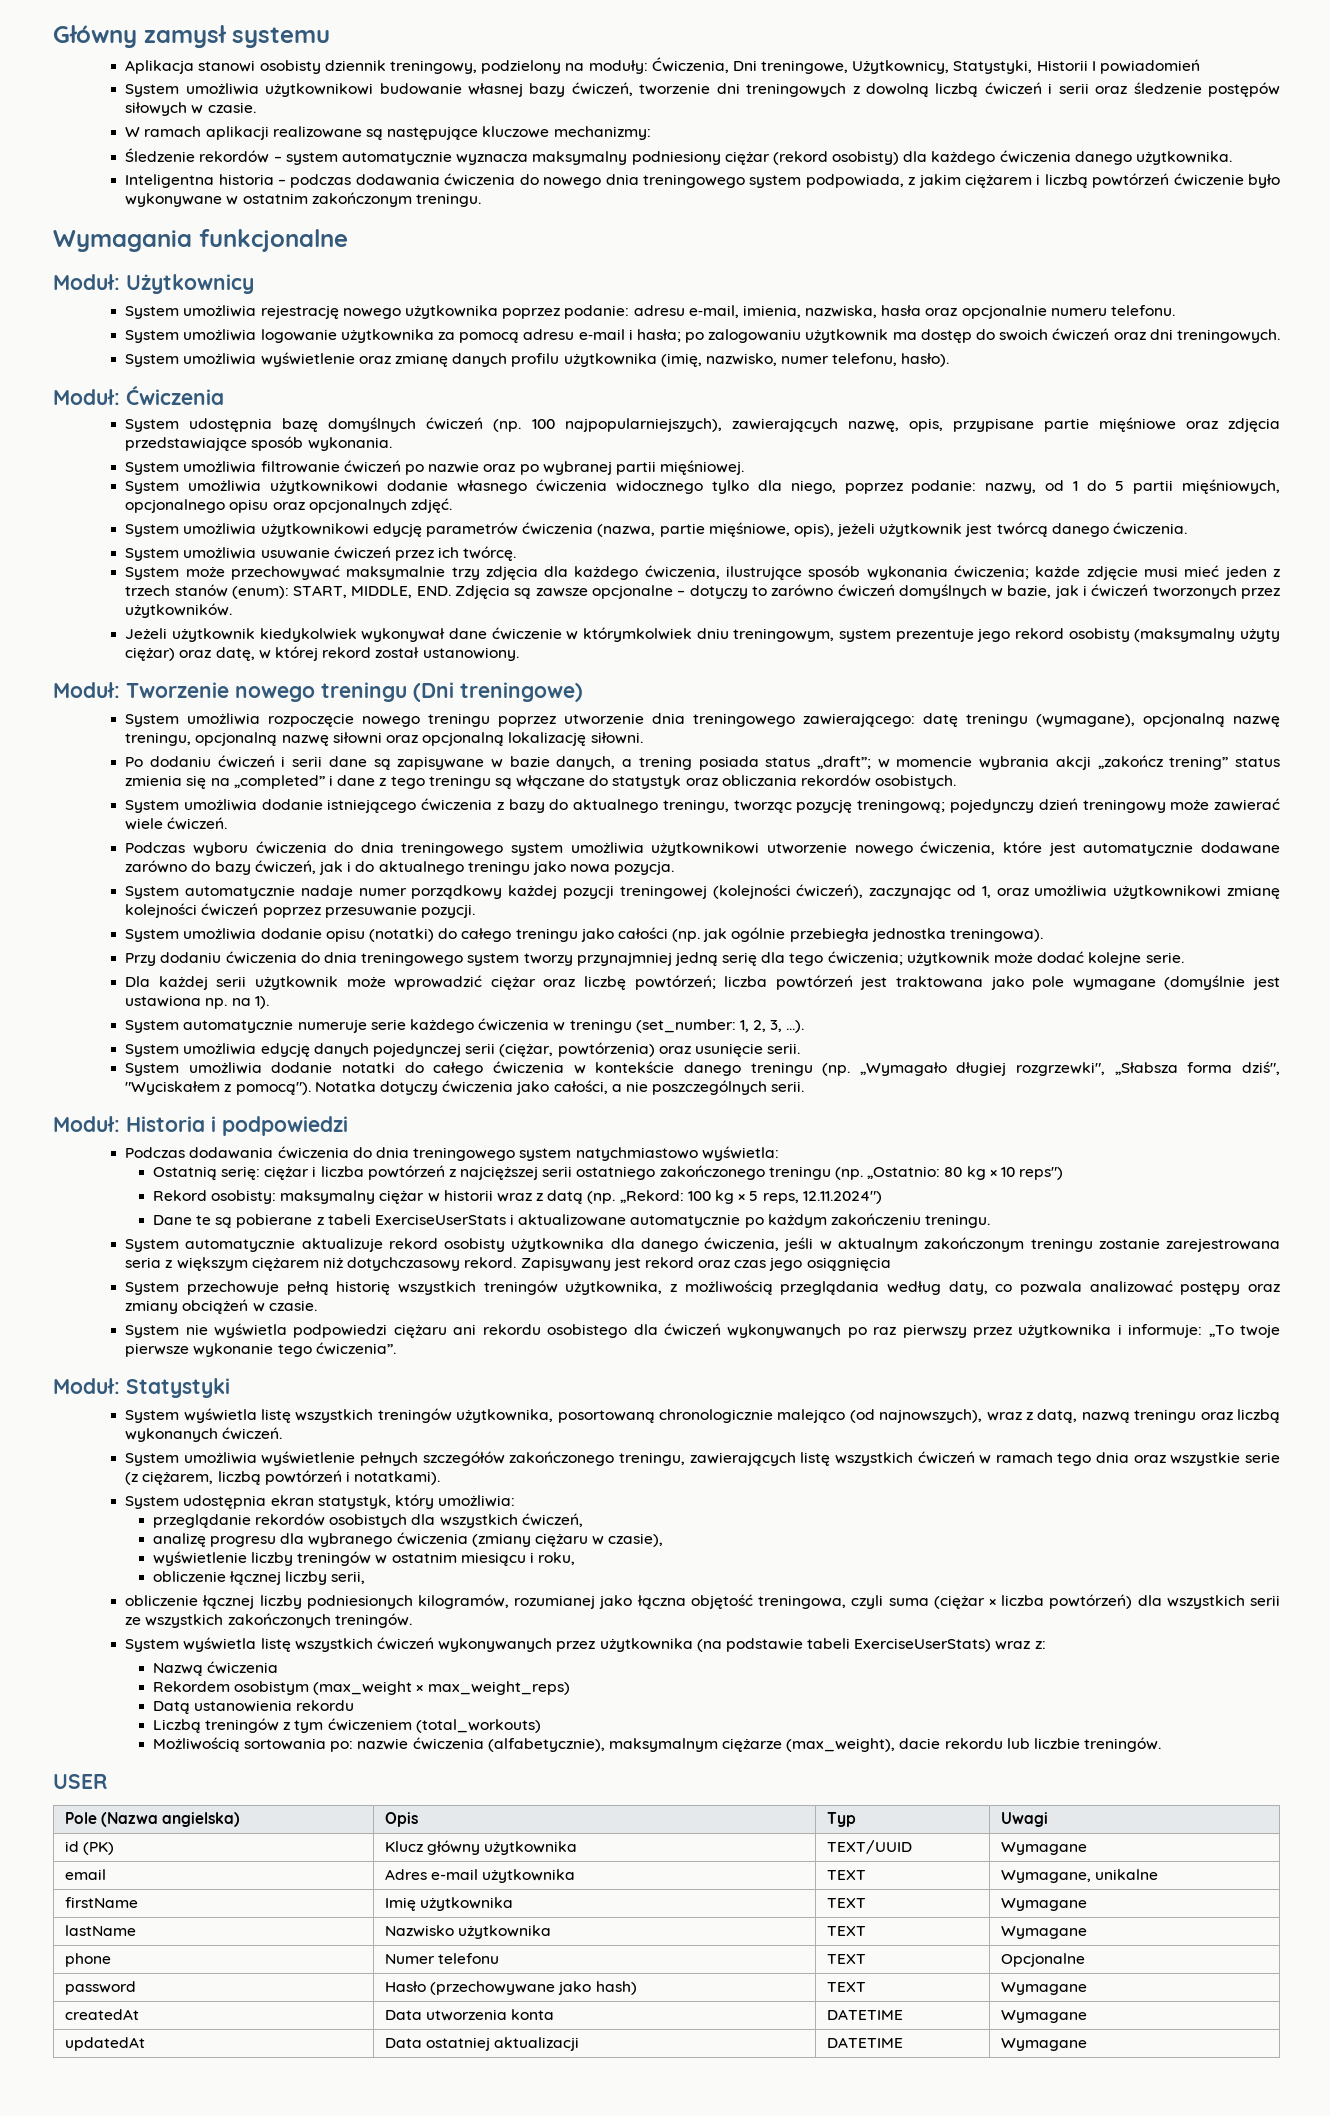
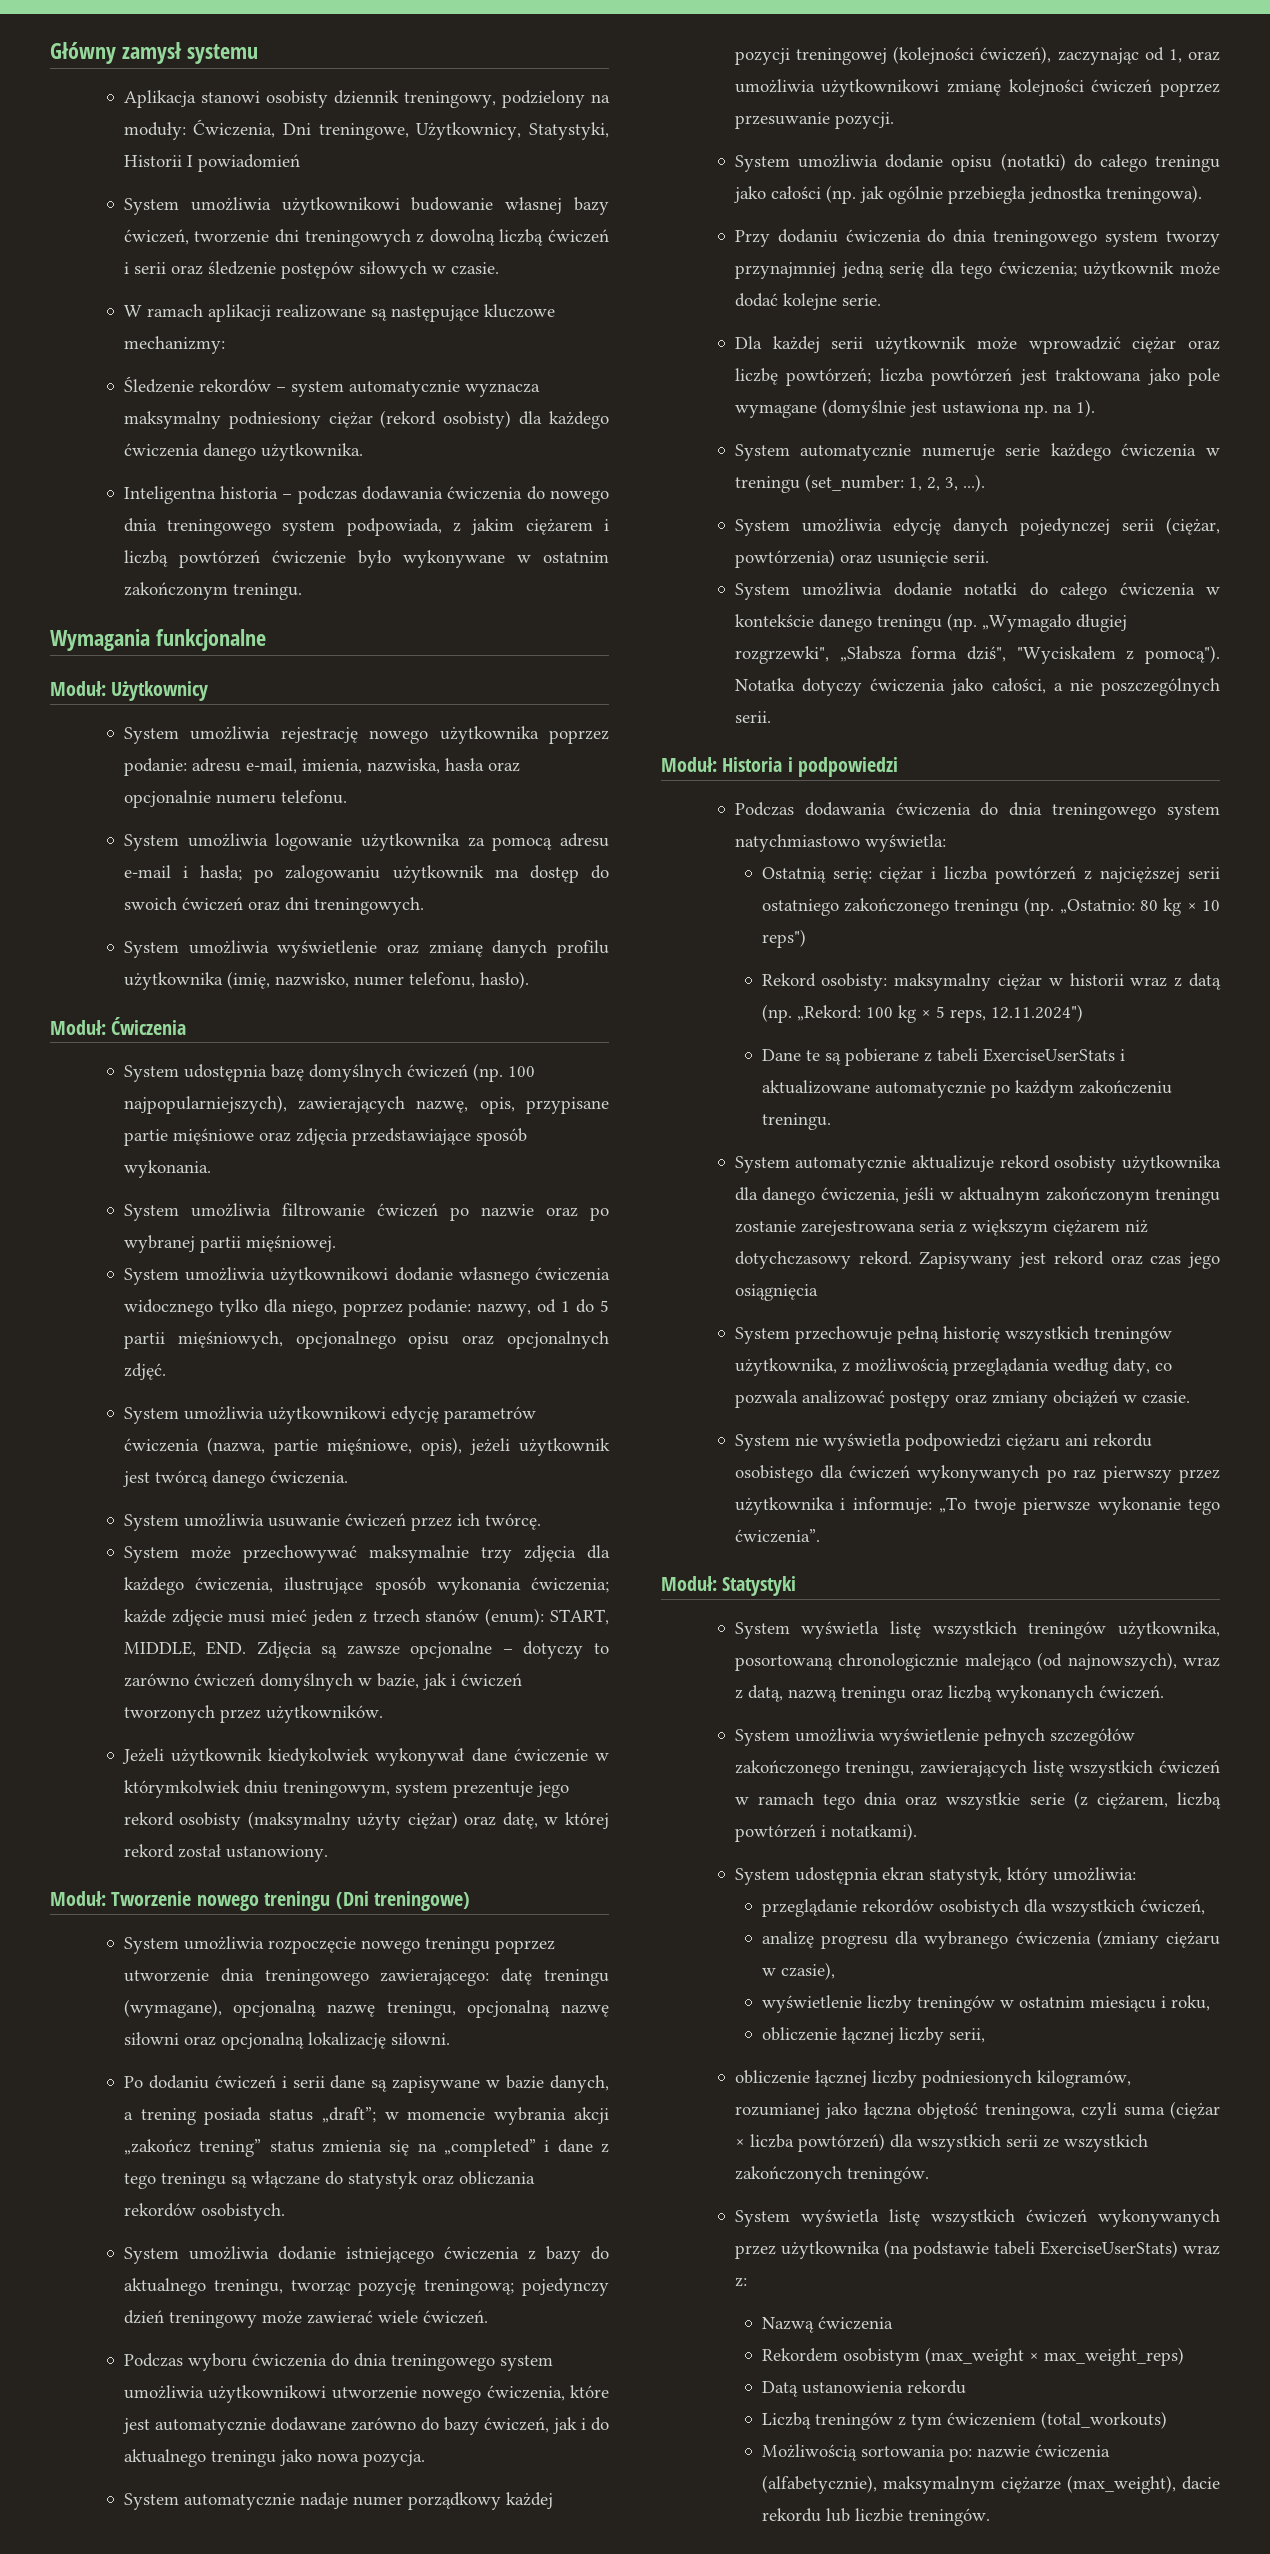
[53,1774,107,1789] [65,1812,241,1827] [385,1812,419,1827] [827,1812,857,1827] [1001,1812,1049,1827] [65,1841,115,1855] [385,1840,578,1855] [827,1840,913,1854] [1001,1842,1088,1855] [65,1869,107,1880] [385,1869,576,1883] [827,1870,867,1880] [1001,1869,1159,1883] [65,1897,139,1908] [385,1897,514,1911] [827,1898,867,1908] [1001,1898,1088,1911] [65,1925,137,1936] [385,1925,552,1939] [827,1926,867,1936] [1001,1926,1088,1939] [65,1953,112,1967] [385,1953,500,1964] [827,1954,867,1964] [1001,1953,1086,1967] [65,1981,137,1995] [385,1981,637,1995] [827,1982,867,1992] [1001,1982,1088,1995] [65,2009,140,2020] [385,2009,555,2021] [827,2009,904,2020] [1001,2010,1088,2023] [65,2037,146,2051] [385,2037,580,2051] [827,2037,904,2048] [1001,2038,1088,2051] // USER // Pole (Nazwa angielska) | Opis | Typ | Uwagi // id (PK) | Klucz główny użytkownika | TEXT/UUID | Wymagane // email | Adres e-mail użytkownika | TEXT | Wymagane, unikalne // firstName | Imię użytkownika | TEXT | Wymagane // lastName | Nazwisko użytkownika | TEXT | Wymagane // phone | Numer telefonu | TEXT | Opcjonalne // password | Hasło (przechowywane jako hash) | TEXT | Wymagane // createdAt | Data utworzenia konta | DATETIME | Wymagane // updatedAt | Data ostatniej aktualizacji | DATETIME | Wymagane -> (990, 2517) none

